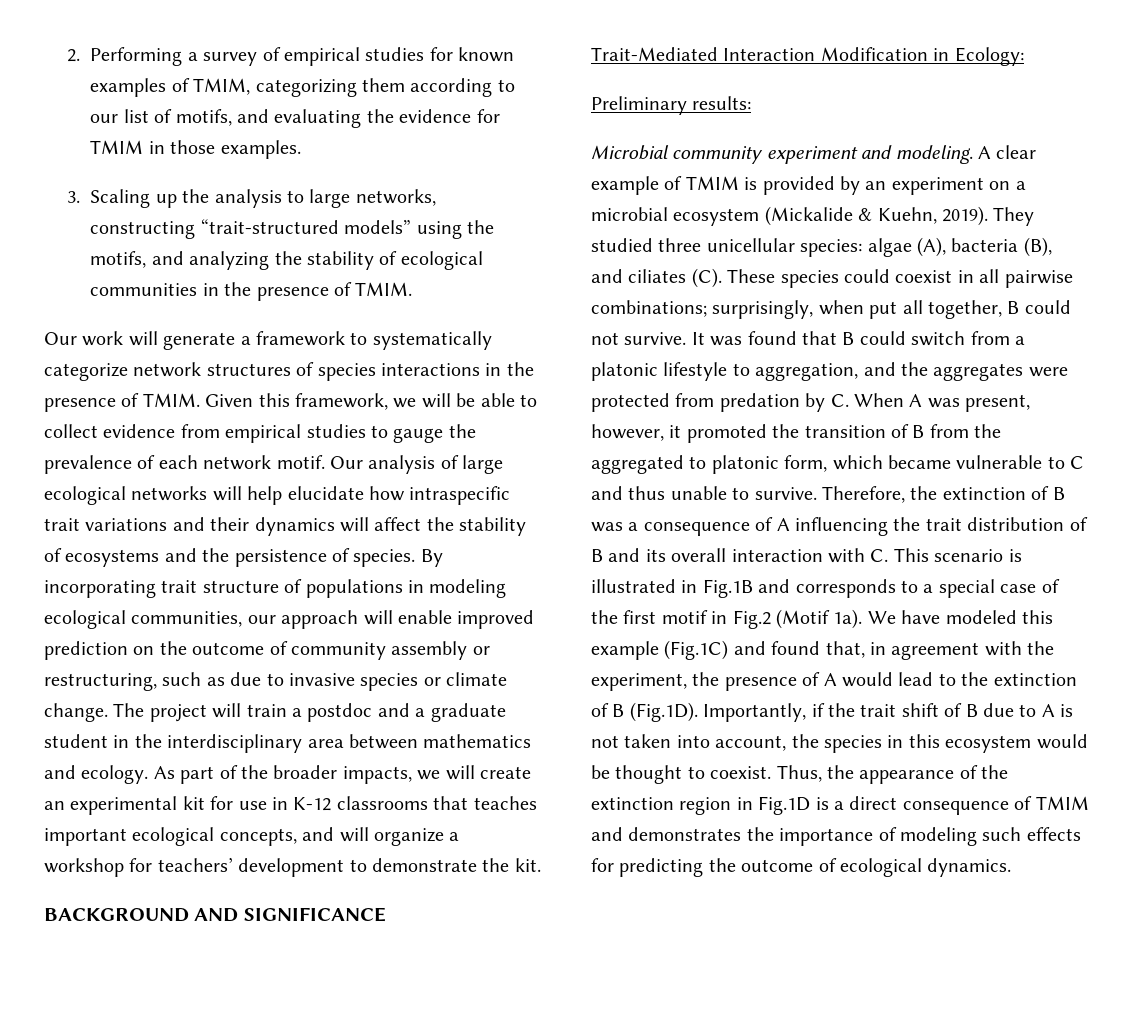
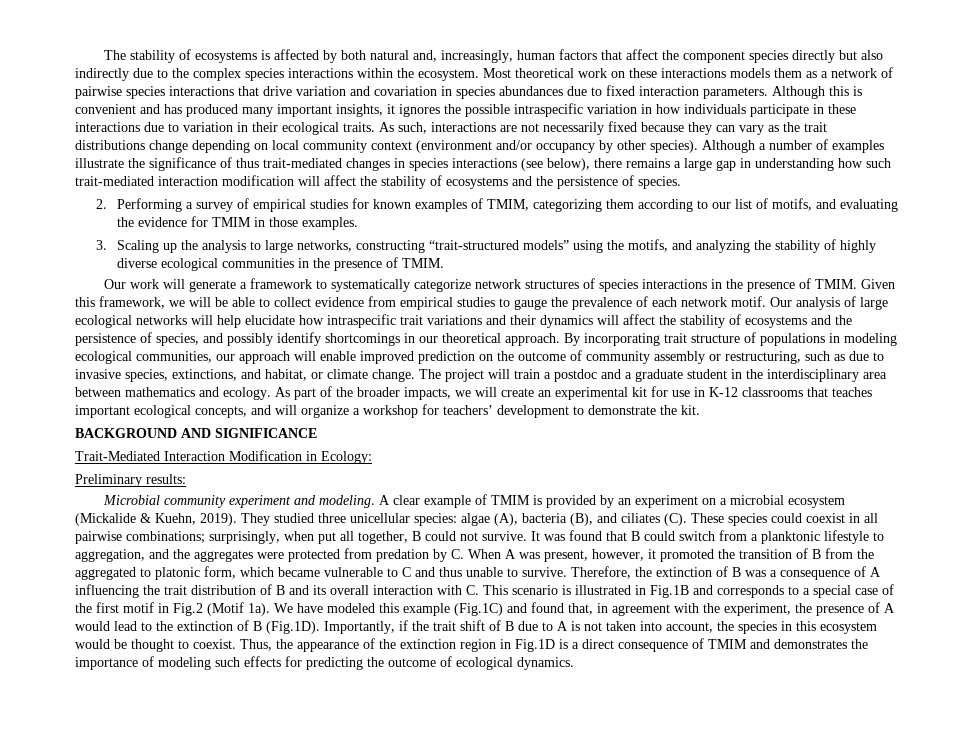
(67, 55) none -> [103,49,883,63] [75,67,893,81] [75,85,862,99] [75,103,856,117] [75,121,827,135] [75,139,884,153] [75,157,891,171] [75,175,681,189] The stability of ecosystems is affected by both natural and, increasingly, human factors that affect the component species directly but also indirectly due to the complex species interactions within the ecosystem. Most theoretical work on these interactions models them as a network of pairwise species interactions that drive variation and covariation in species abundances due to fixed interaction parameters. Although this is convenient and has produced many important insights, it ignores the possible intraspecific variation in how individuals participate in these interactions due to variation in their ecological traits. As such, interactions are not necessarily fixed because they can vary as the trait distributions change depending on local community context (environment and/or occupancy by other species). Although a number of examples illustrate the significance of thus trait-mediated changes in species interactions (see below), there remains a large gap in understanding how such trait-mediated interaction modification will affect the stability of ecosystems and the persistence of species. //
(398, 258) none -> [840,240,877,253] [117,258,158,268] highly diverse
[353,549,416,567] species. -> [156,332,560,346] species, and possibly identify shortcomings in our theoretical approach.
[360,673,419,691] species -> [125,369,307,382] species, extinctions, and habitat,
[591,362,658,381] platonic -> [761,531,820,544] planktonic

